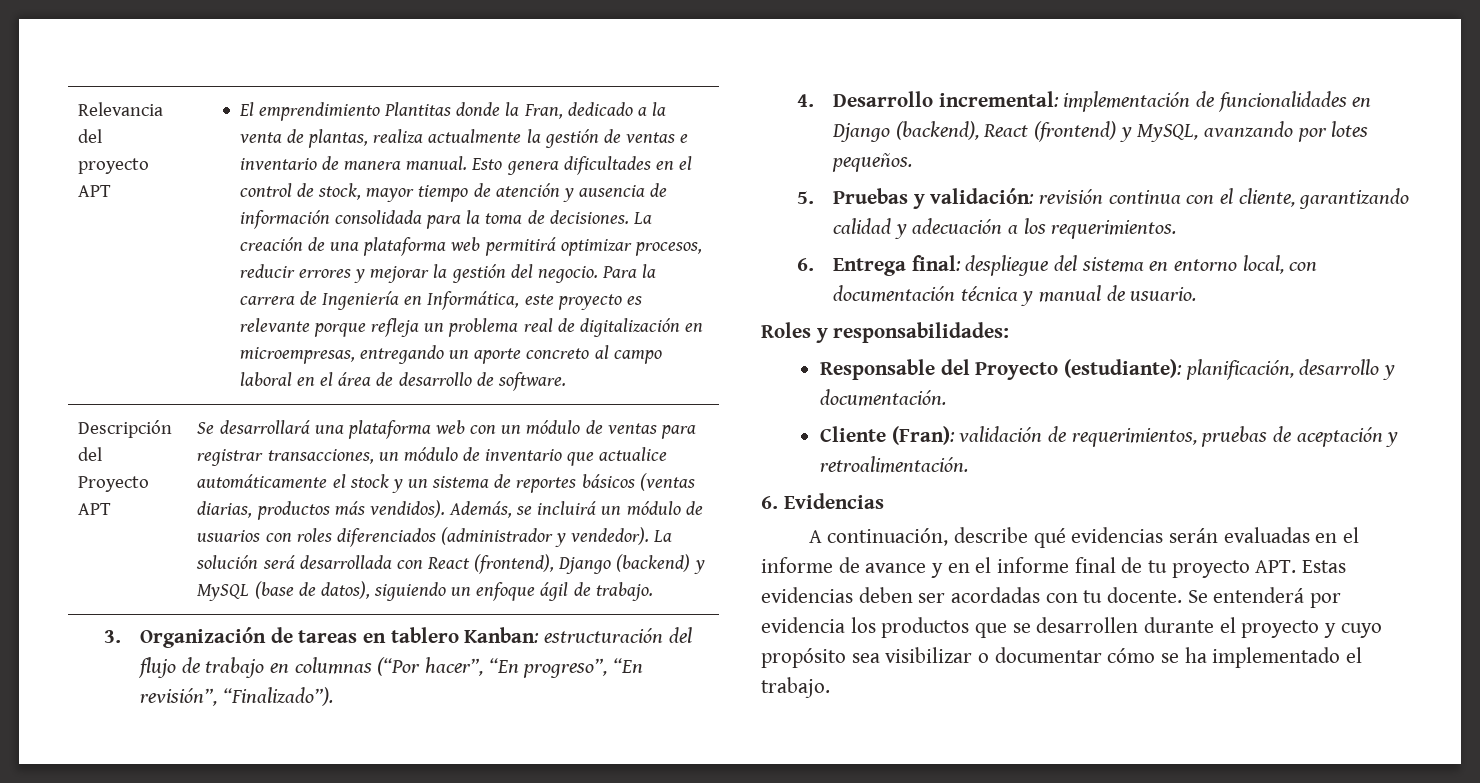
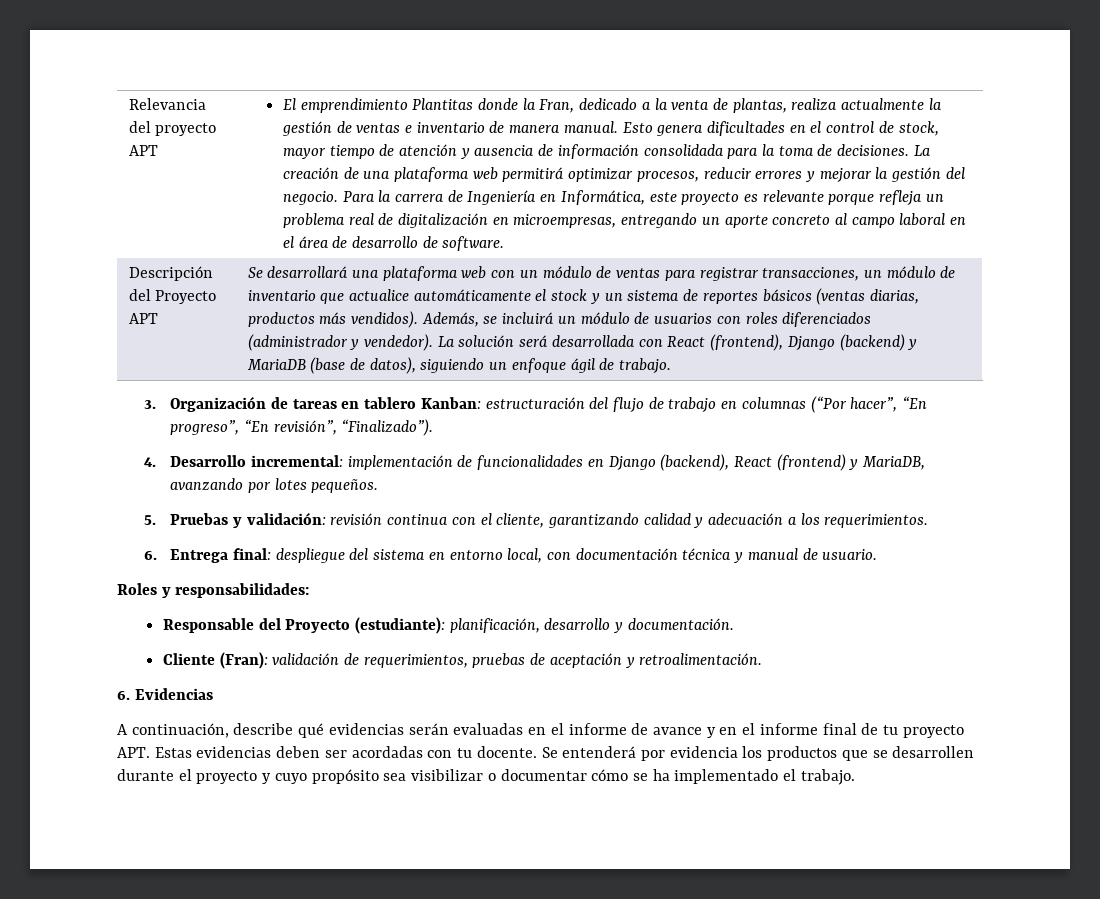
[197,584,250,601] MySQL -> [246,359,306,370] MariaDB
[1137,124,1199,142] MySQL, -> [862,456,926,470] MariaDB,

